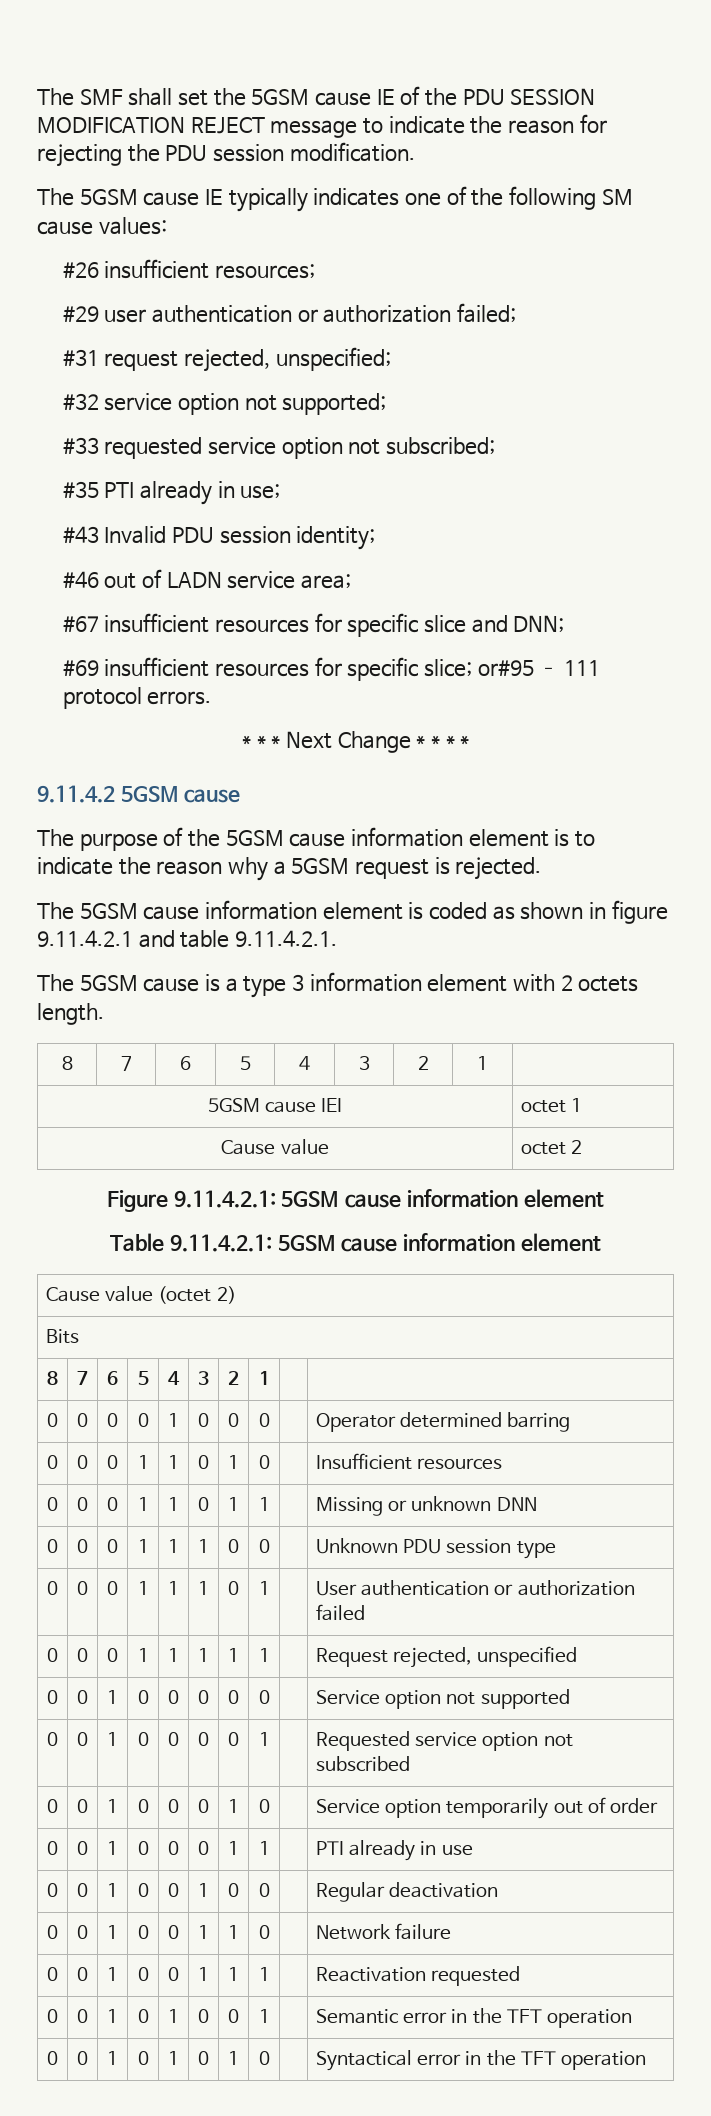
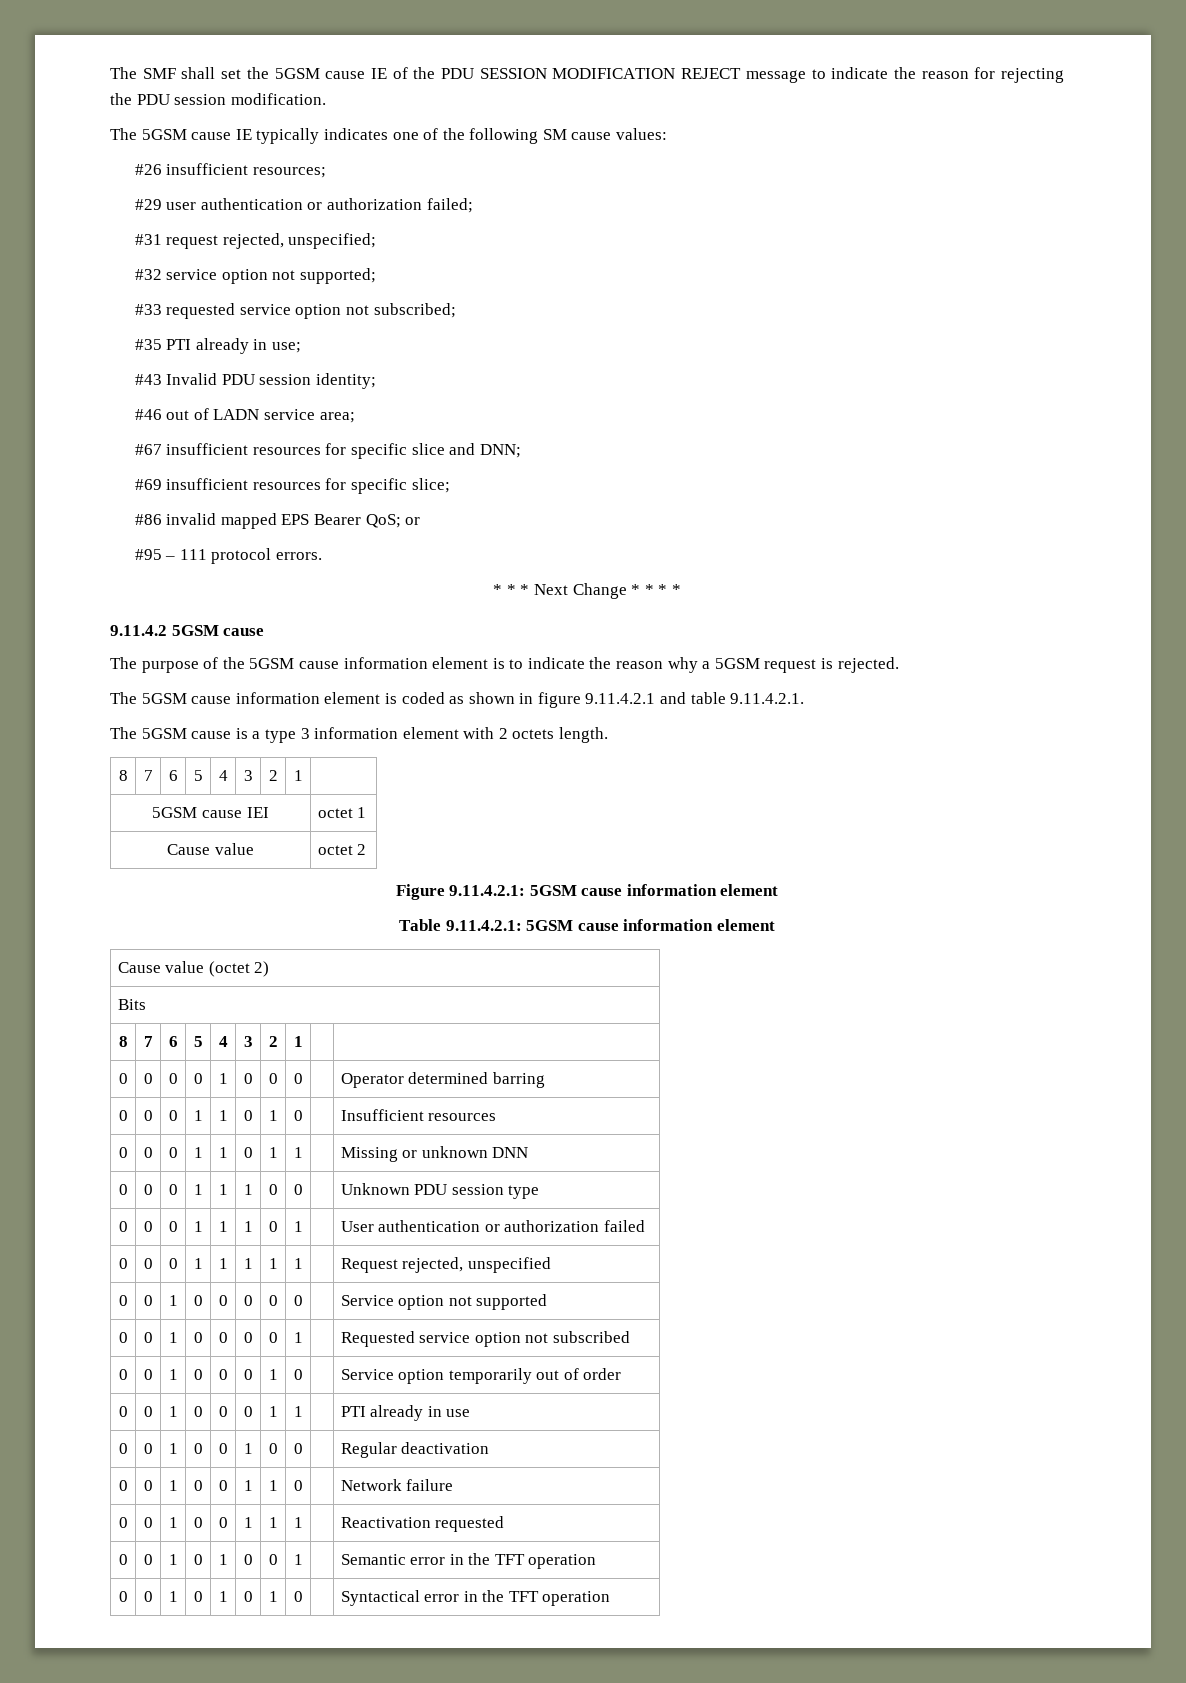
[477,660,534,676] or#95 -> [134,513,421,529] [134,549,162,560] // #86 invalid mapped EPS Bearer QoS; or // #95

